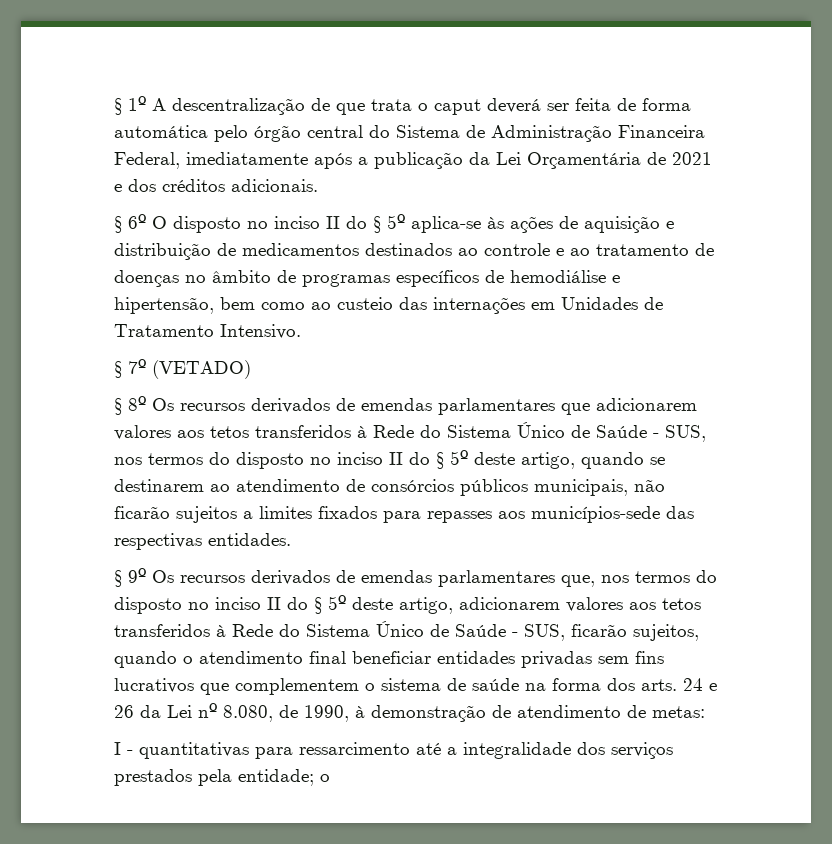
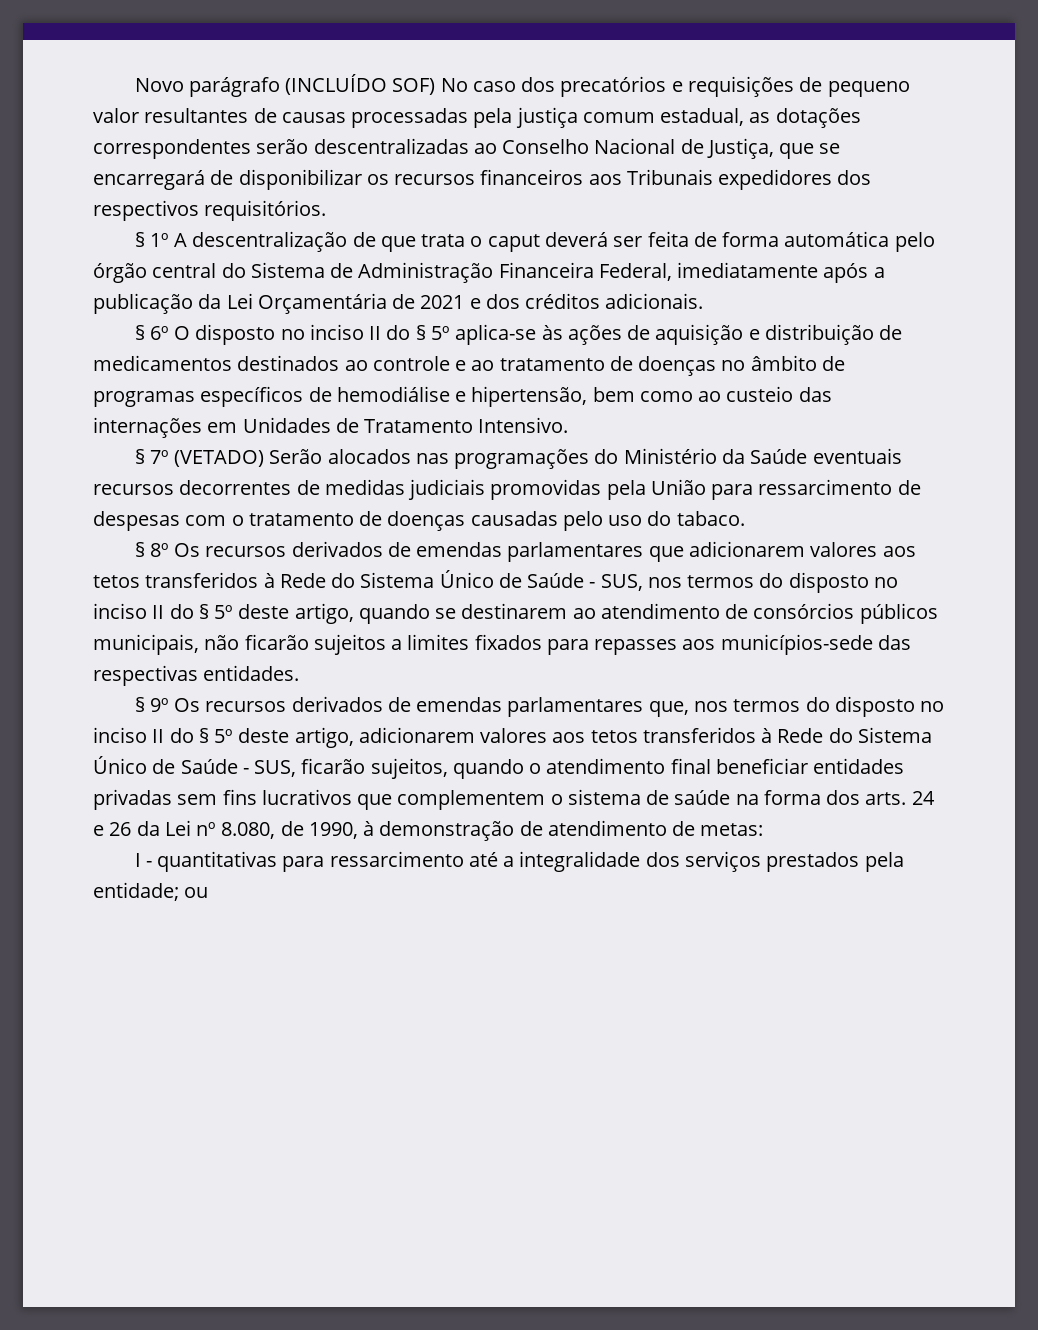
(114, 106) none -> [134,74,910,97] [93,107,861,128] [93,138,841,159] [93,169,872,190] [93,200,327,221] Novo parágrafo (INCLUÍDO SOF) No caso dos precatórios e requisições de pequeno valor resultantes de causas processadas pela justiça comum estadual, as dotações correspondentes serão descentralizadas ao Conselho Nacional de Justiça, que se encarregará de disponibilizar os recursos financeiros aos Tribunais expedidores dos respectivos requisitórios. //
(251, 369) none -> [269,448,902,469] [93,479,921,500] [93,511,745,531] Serão alocados nas programações do Ministério da Saúde eventuais recursos decorrentes de medidas judiciais promovidas pela União para ressarcimento de despesas com o tratamento de doenças causadas pelo uso do tabaco.
[320,774,330,782] o -> [184,887,209,898] ou

